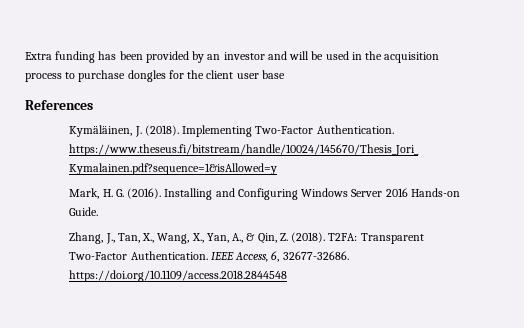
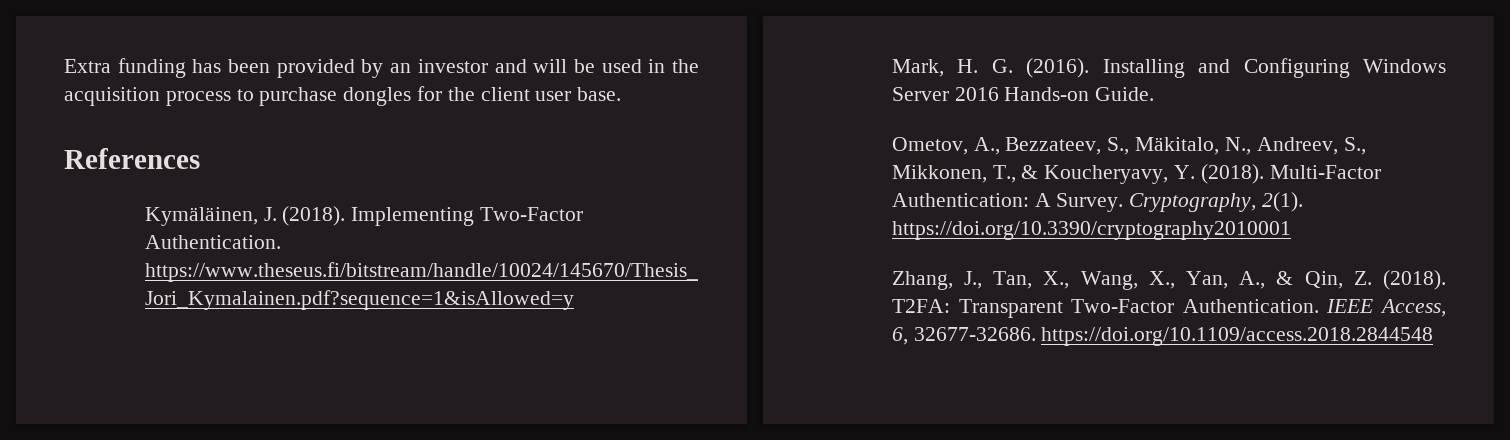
[261,70,285,79] base -> [577,87,622,101] base.
(99, 211) none -> [891,137,1366,155] [891,164,1381,184] [891,192,1304,212] [891,221,1291,240] // Ometov, A., Bezzateev, S., Mäkitalo, N., Andreev, S., Mikkonen, T., & Koucheryavy, Y. (2018). Multi-Factor Authentication: A Survey. Cryptography, 2(1). https://doi.org/10.3390/cryptography2010001

